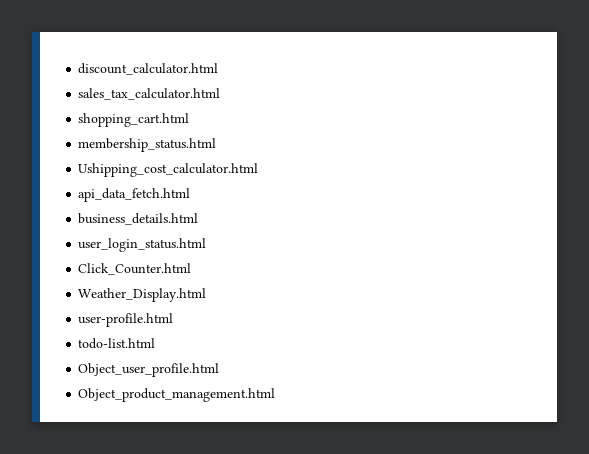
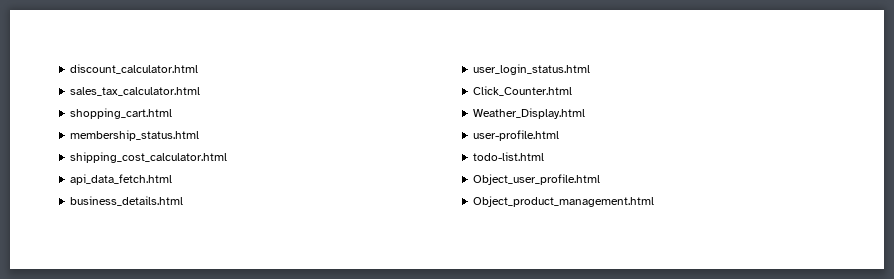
[78,163,259,177] Ushipping_cost_calculator.html -> [70,152,228,163] shipping_cost_calculator.html

